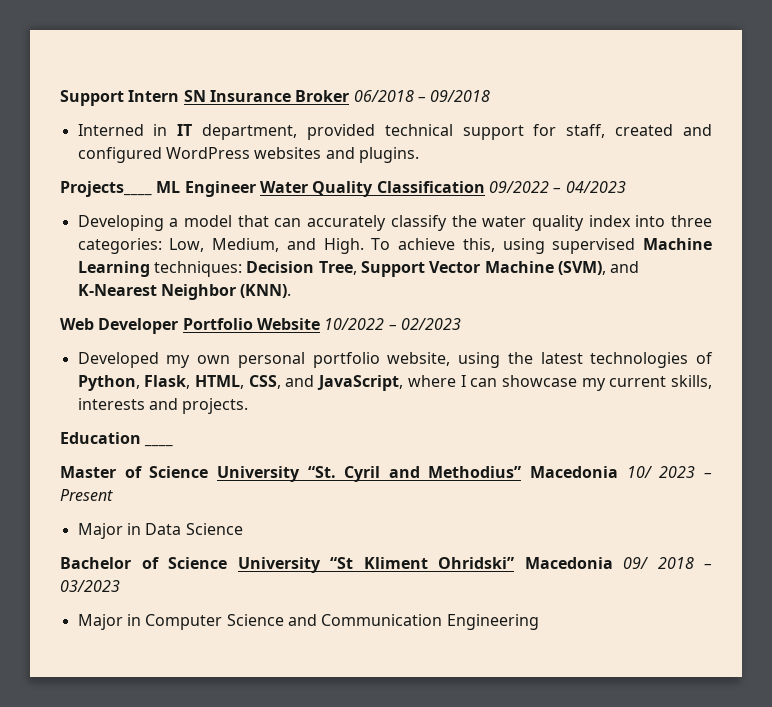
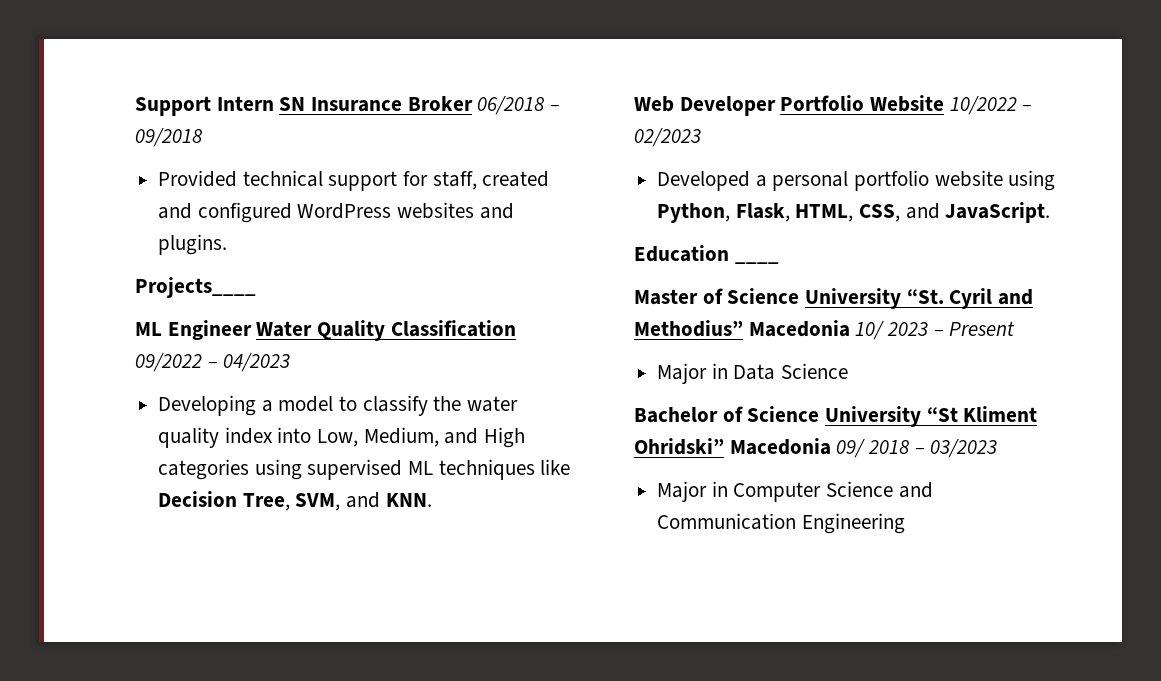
[77,124,375,140] Interned in IT department, provided -> [158,170,238,187] Provided
(152, 189) none -> (256, 287) //
[237,215,387,231] that can accurately -> [339,396,358,411] to
[671,215,712,227] [77,238,162,254] three categories: -> (312, 435) none
[323,238,712,254] [77,261,640,277] [77,284,292,300] High. To achieve this, using supervised Machine Learning techniques: Decision Tree, Support Vector Machine (SVM), and K-Nearest Neighbor (KNN). -> [484,427,526,448] [158,459,571,480] [158,491,432,511] High categories using supervised ML techniques like Decision Tree, SVM, and KNN.
[166,352,714,368] my own personal portfolio website, using the latest technologies of -> [755,170,1056,191] a personal portfolio website using
[317,375,712,391] [77,398,249,414] JavaScript, where I can showcase my current skills, interests and projects. -> [945,202,1051,223] JavaScript.

